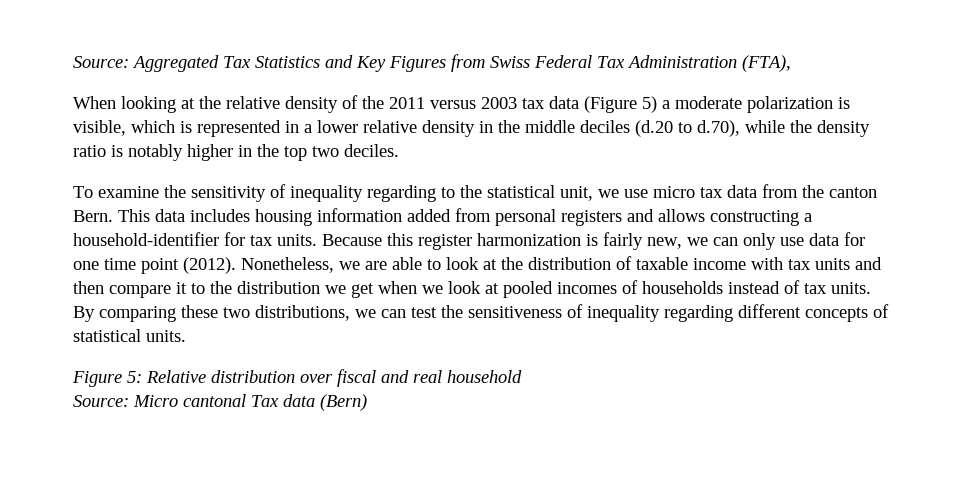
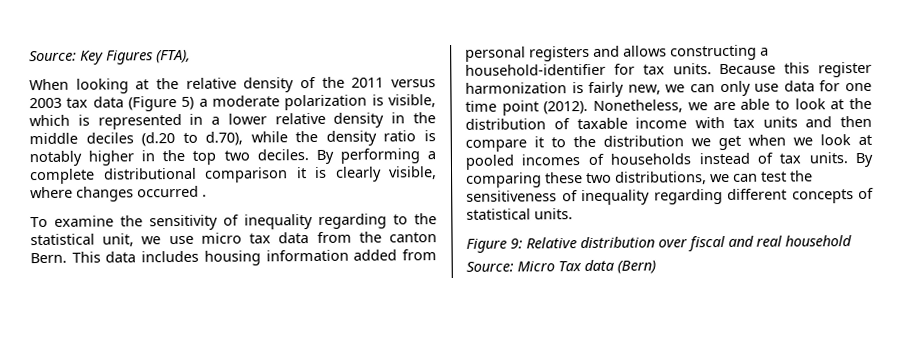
[73,54,737,72] Source: Aggregated Tax Statistics and Key Figures from Swiss Federal Tax Administration -> [29,50,153,65] Source: Key Figures
(399, 150) none -> [315,148,436,164] [29,166,437,185] [30,185,207,202] By performing a complete distributional comparison it is clearly visible, where changes occurred .
[127,371,142,383] 5: -> [510,238,523,249] 9:
[183,394,246,407] cantonal -> (555, 266) none

